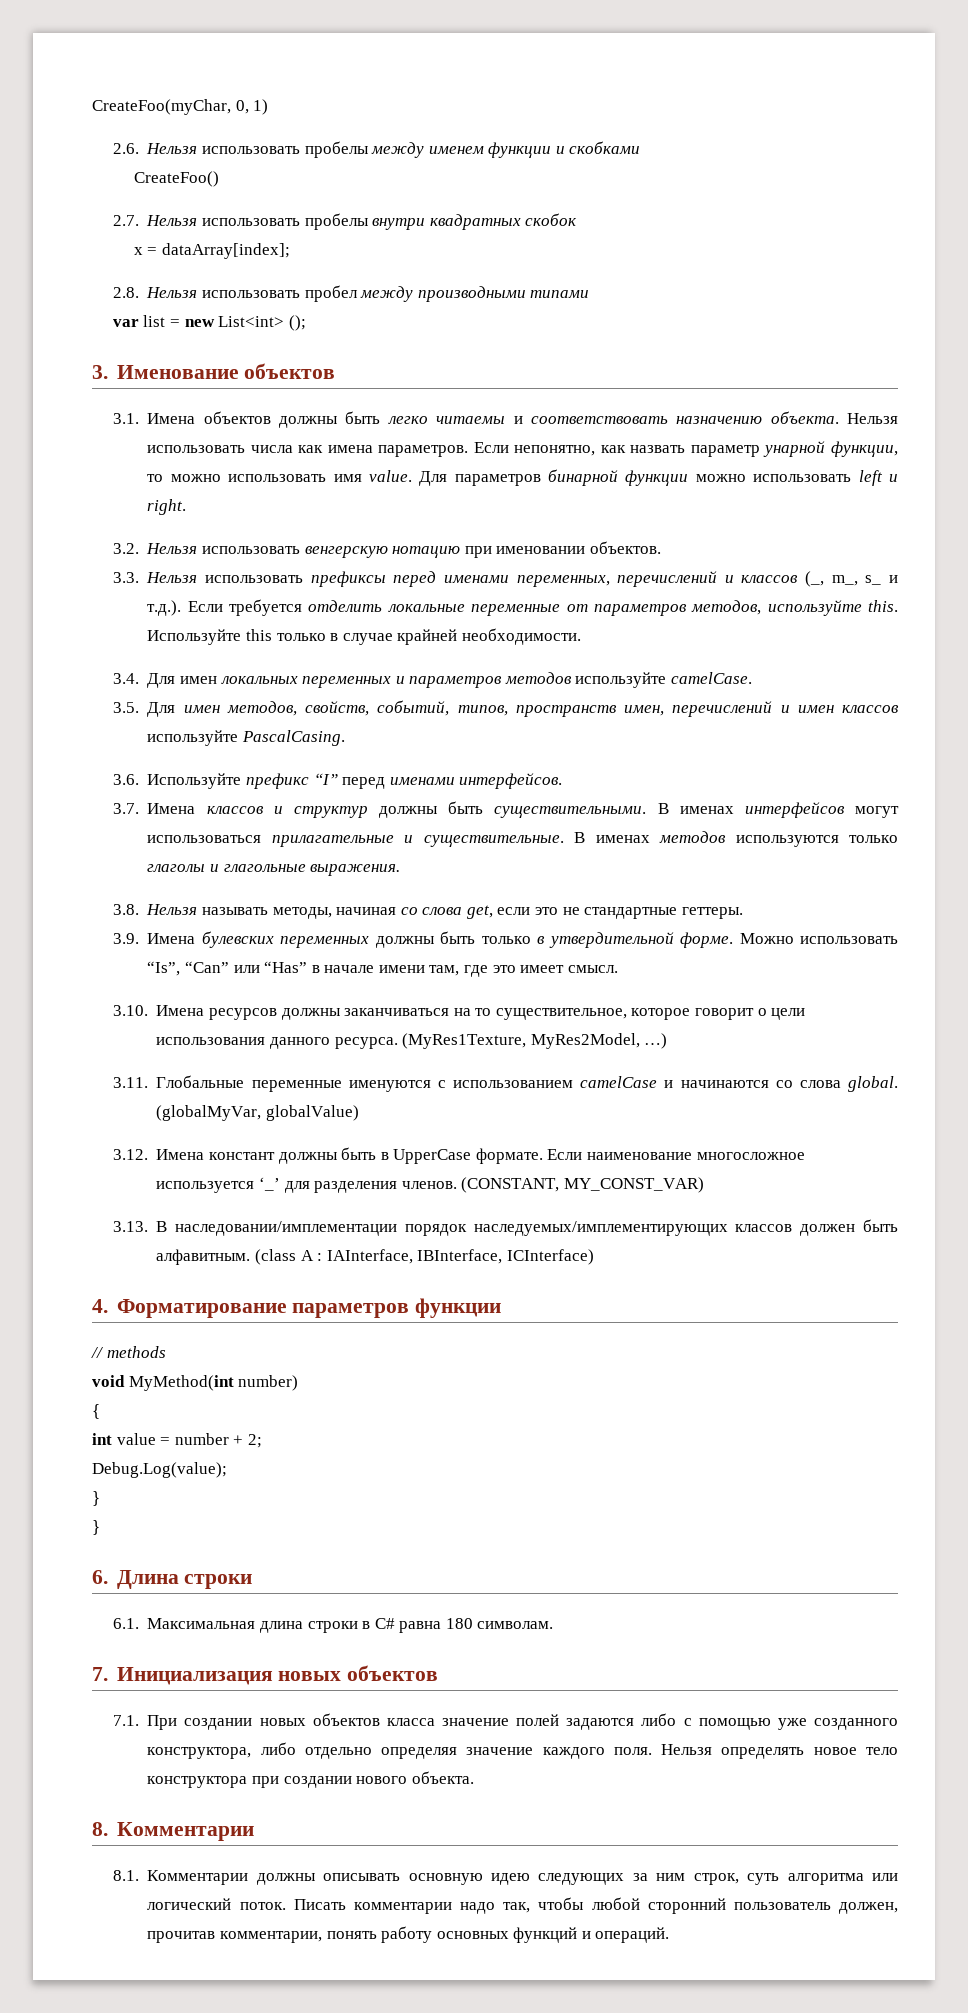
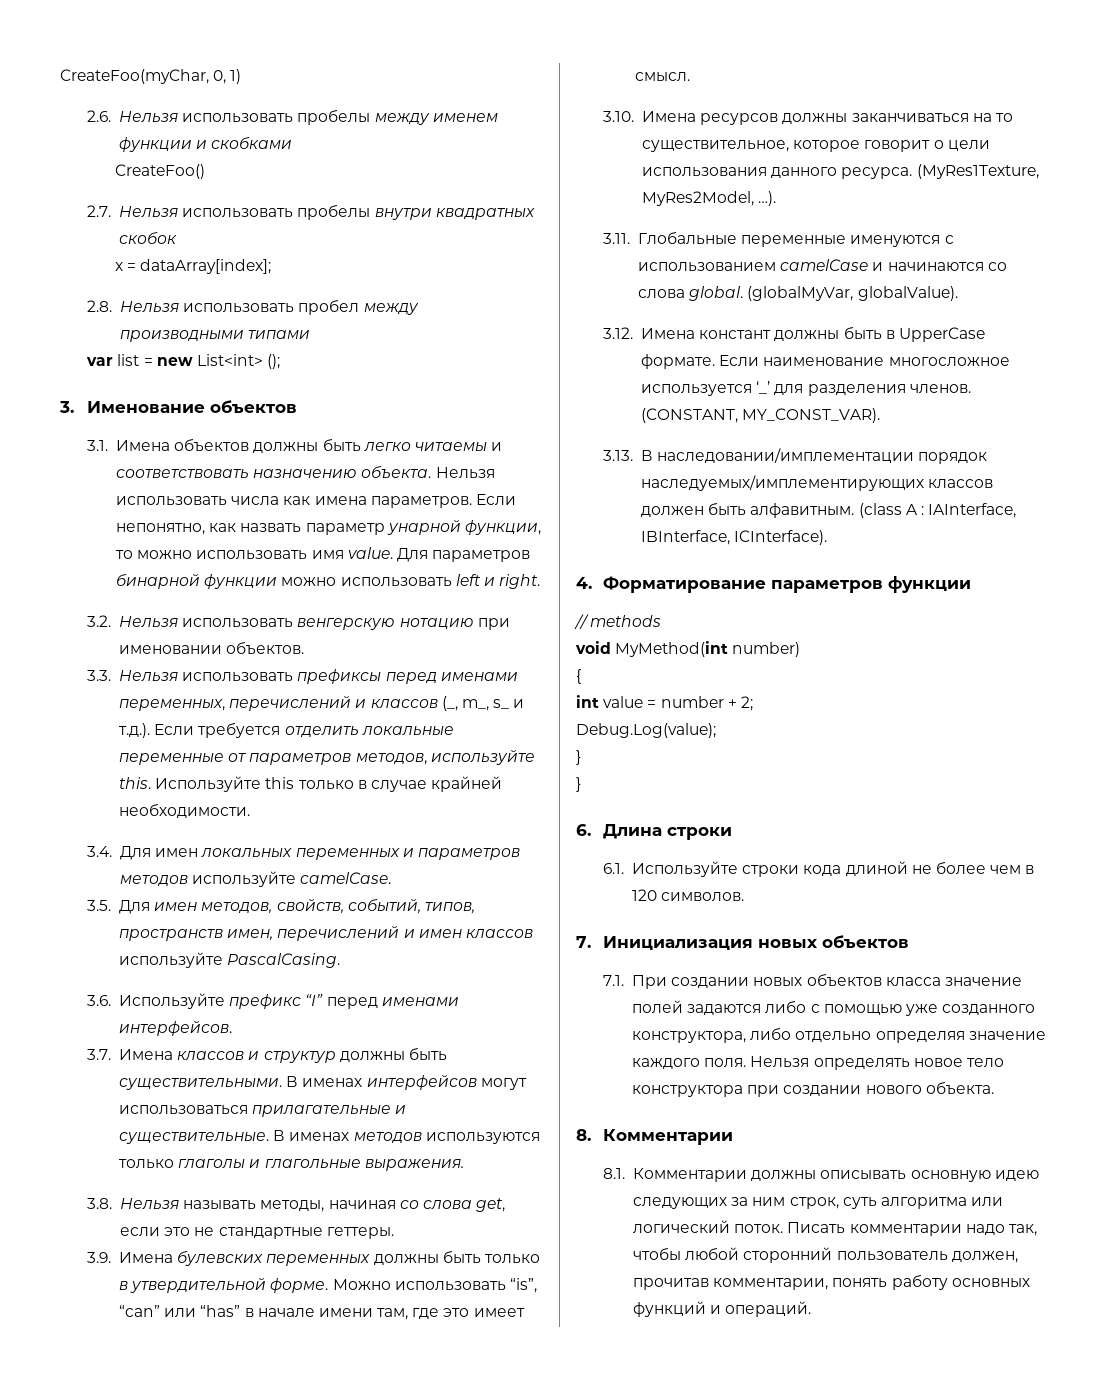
[147,961,308,976] “Is”, “Can” или “Has” -> [509,1278,537,1293] [119,1305,241,1317] “is”, “can” или “has”
[644,1033,668,1049] …) -> [758,191,777,206] …).
[265,1105,359,1121] globalValue) -> [857,286,958,301] globalValue).
[563,1177,704,1193] MY_CONST_VAR) -> [742,408,881,423] MY_CONST_VAR).
[506,1249,594,1265] ICInterface) -> [734,530,828,545] ICInterface).
[147,1618,554,1633] Максимальная длина строки в C# равна 180 символам. -> [632,861,1035,877] [632,889,745,901] Используйте строки кода длиной не более чем в 120 символов.

